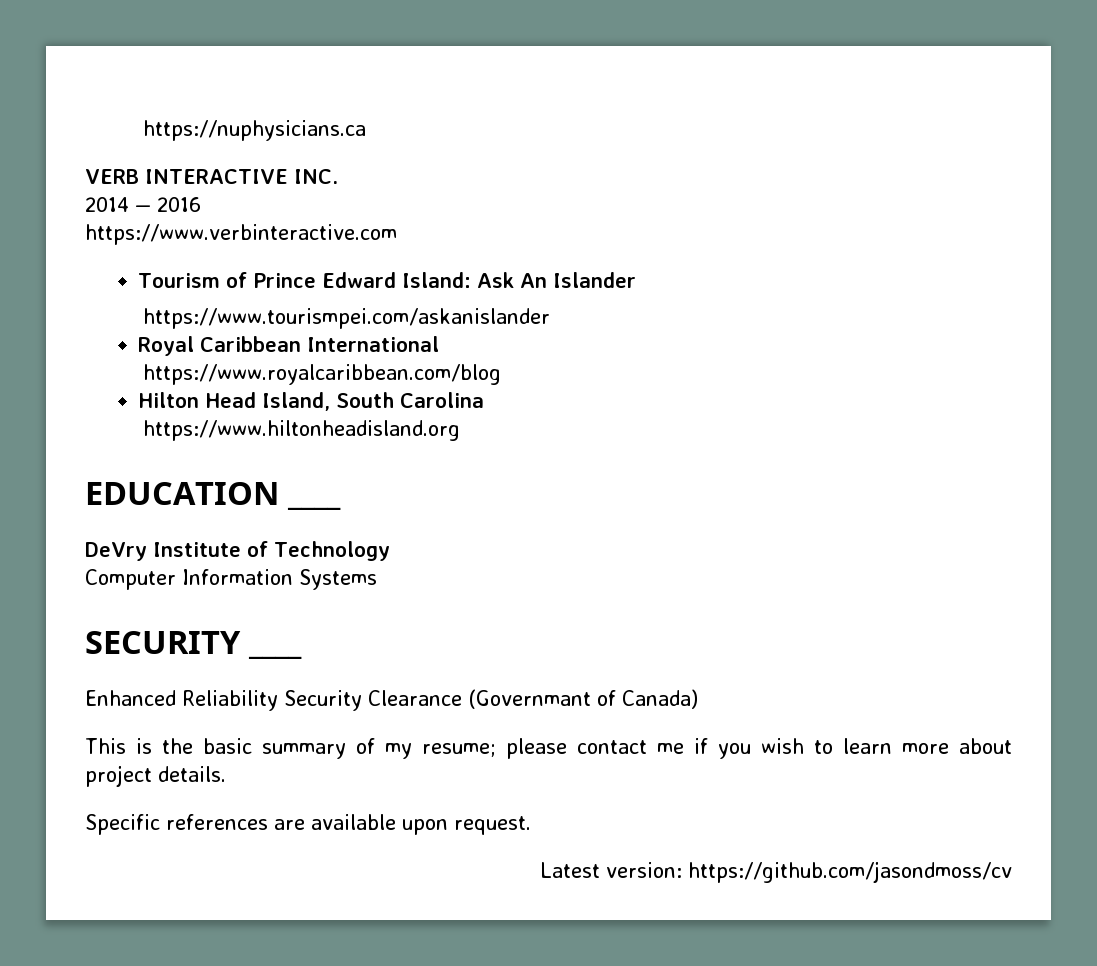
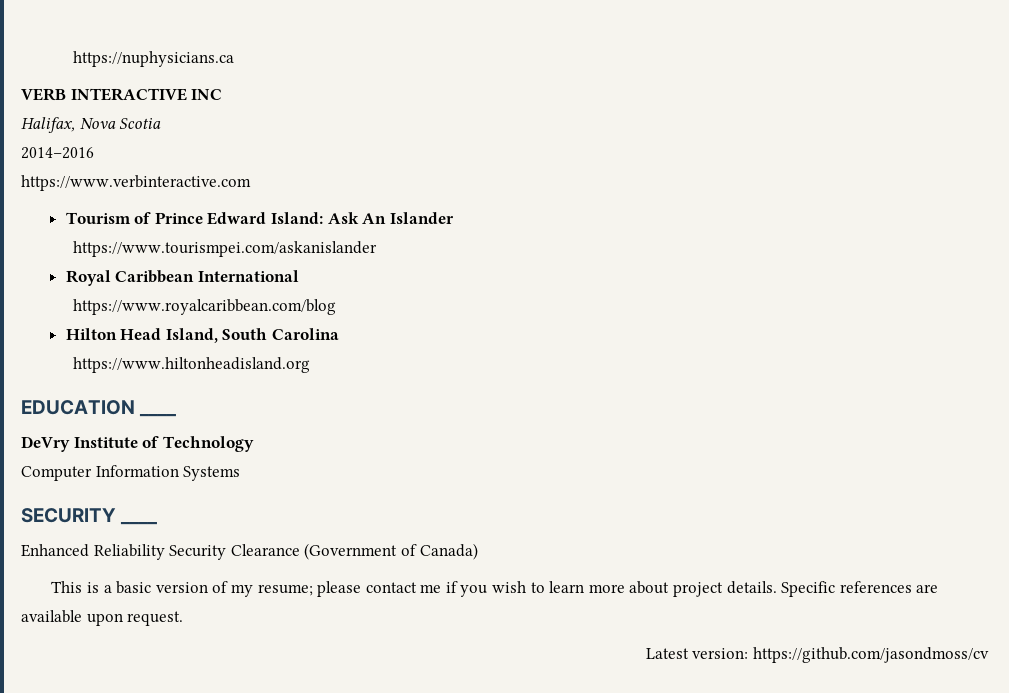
[294,169,338,184] [85,197,201,212] INC. // 2014 — 2016 -> [191,89,223,100] [21,117,162,133] [21,147,94,159] INC // Halifax, Nova Scotia // 2014–2016
[468,689,591,709] (Governmant -> [304,543,398,560] (Government
[162,738,346,759] the basic summary -> [103,581,208,594] a basic version
(226, 774) // -> (777, 587) none

